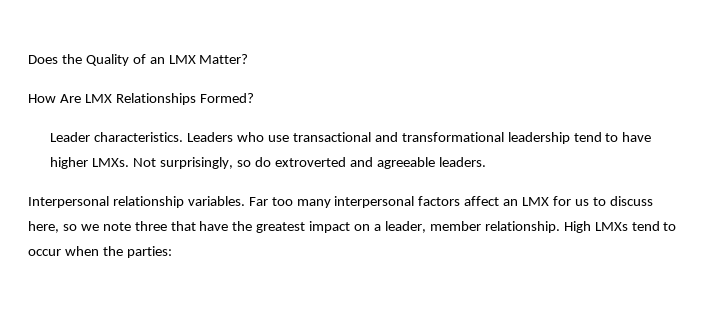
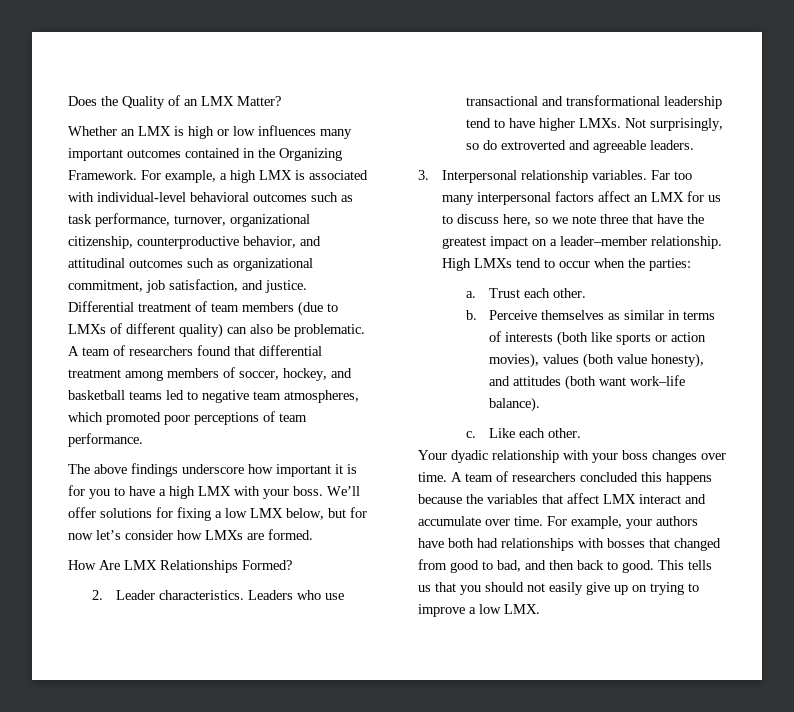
(249, 59) none -> [68,125,352,139] [68,148,342,161] [68,170,368,183] [68,192,353,202] [68,213,310,227] [68,236,321,249] [68,258,313,271] [68,279,307,293] [68,301,338,316] [68,323,365,338] [68,345,322,356] [68,367,352,381] [68,390,359,403] [68,411,307,425] [68,433,143,447] [68,463,357,477] [68,485,360,499] [68,507,367,521] [68,529,313,540] // Whether an LMX is high or low influences many important outcomes contained in the Organizing Framework. For example, a high LMX is associated with individual-level behavioral outcomes such as task performance, turnover, organizational citizenship, counterproductive behavior, and attitudinal outcomes such as organizational commitment, job satisfaction, and justice. Differential treatment of team members (due to LMXs of different quality) can also be problematic. A team of researchers found that differential treatment among members of soccer, hockey, and basketball teams led to negative team atmospheres, which promoted poor perceptions of team performance. // The above findings underscore how important it is for you to have a high LMX with your boss. We’ll offer solutions for fixing a low LMX below, but for now let’s consider how LMXs are formed.
(254, 98) none -> [91,590,103,600] 2.
(486, 162) none -> [418,170,429,180] 3.
[384,221,481,233] leader, member -> [559,236,647,246] leader–member
(172, 252) none -> [465,288,587,298] [465,310,716,320] [489,331,707,346] [489,353,705,368] [489,375,686,390] [489,397,541,412] [465,428,582,438] [418,450,726,463] [418,471,712,485] [418,493,706,504] [418,516,698,529] [418,538,721,551] [418,559,712,573] [418,582,699,595] [418,604,540,617] // a. Trust each other. // b. Perceive themselves as similar in terms of interests (both like sports or action movies), values (both value honesty), and attitudes (both want work–life balance). // c. Like each other. // Your dyadic relationship with your boss changes over time. A team of researchers concluded this happens because the variables that affect LMX interact and accumulate over time. For example, your authors have both had relationships with bosses that changed from good to bad, and then back to good. This tells us that you should not easily give up on trying to improve a low LMX.

